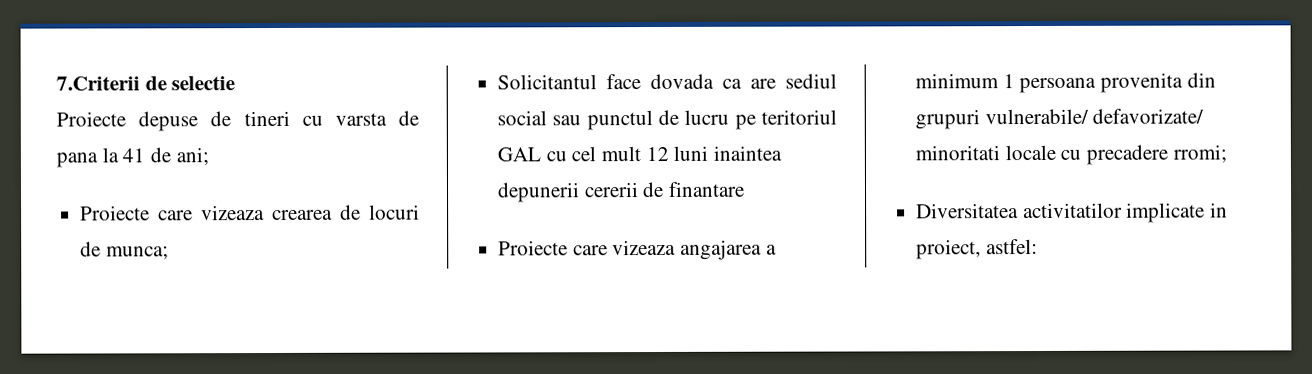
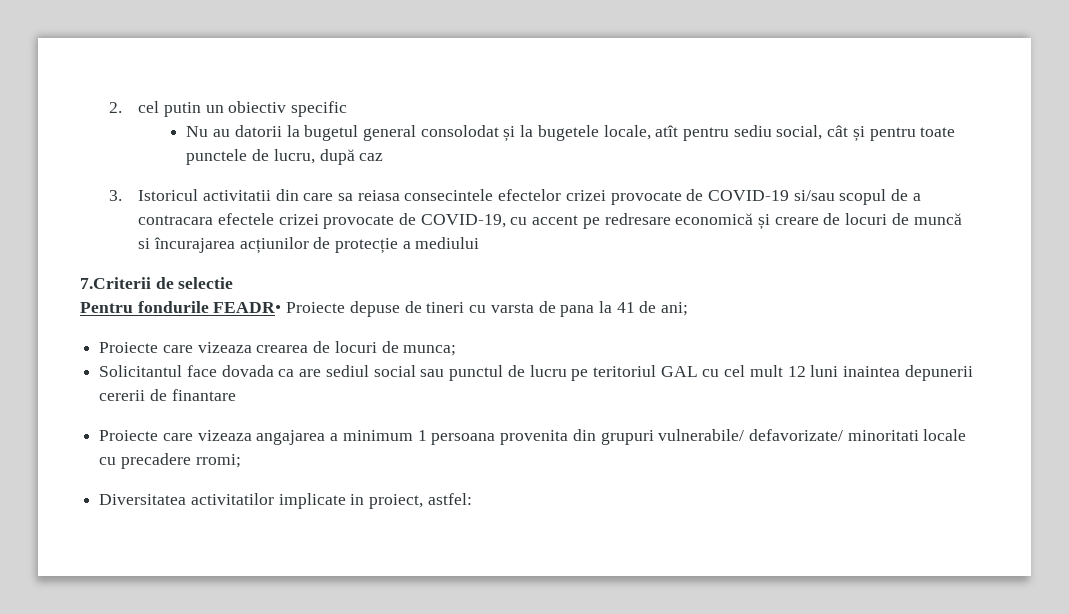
(56, 83) none -> [109,101,347,117] [186,125,956,142] [186,149,384,165] [109,189,921,205] [138,213,962,230] [138,237,480,254] 2. cel putin un obiectiv specific // Nu au datorii la bugetul general consolodat și la bugetele locale, atît pentru sediu social, cât și pentru toate punctele de lucru, după caz // 3. Istoricul activitatii din care sa reiasa consecintele efectelor crizei provocate de COVID-19 si/sau scopul de a contracara efectele crizei provocate de COVID-19, cu accent pe redresare economică și creare de locuri de muncă si încurajarea acțiunilor de protecție a mediului //
(236, 83) none -> [80,301,282,313] Pentru fondurile FEADR•

